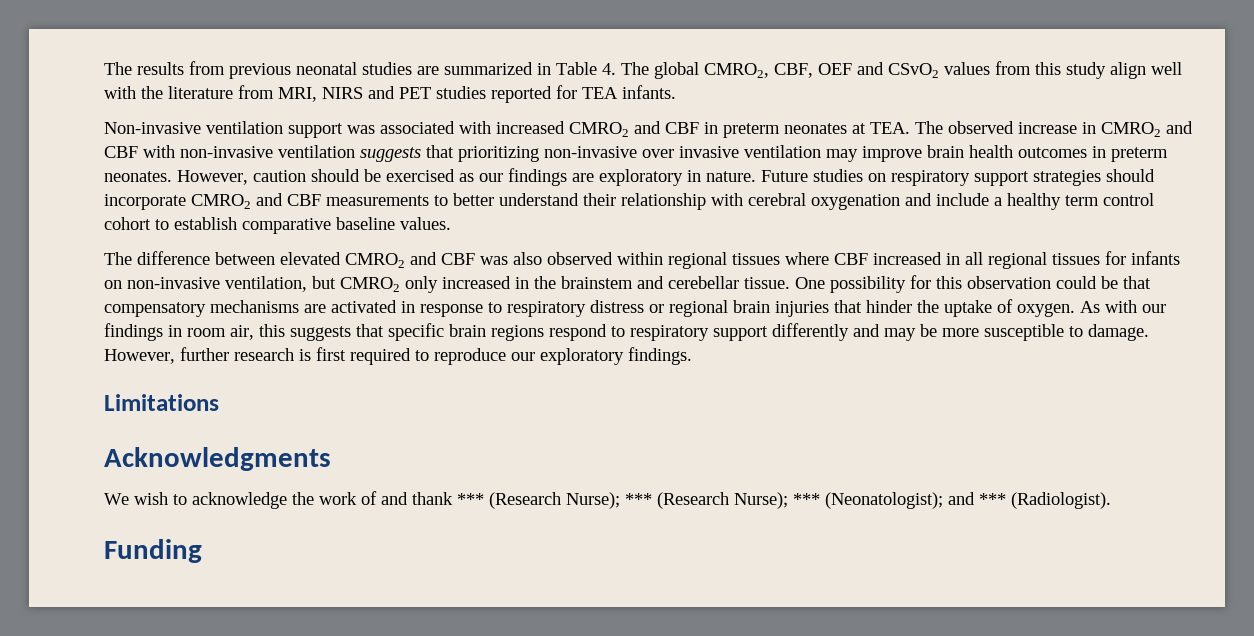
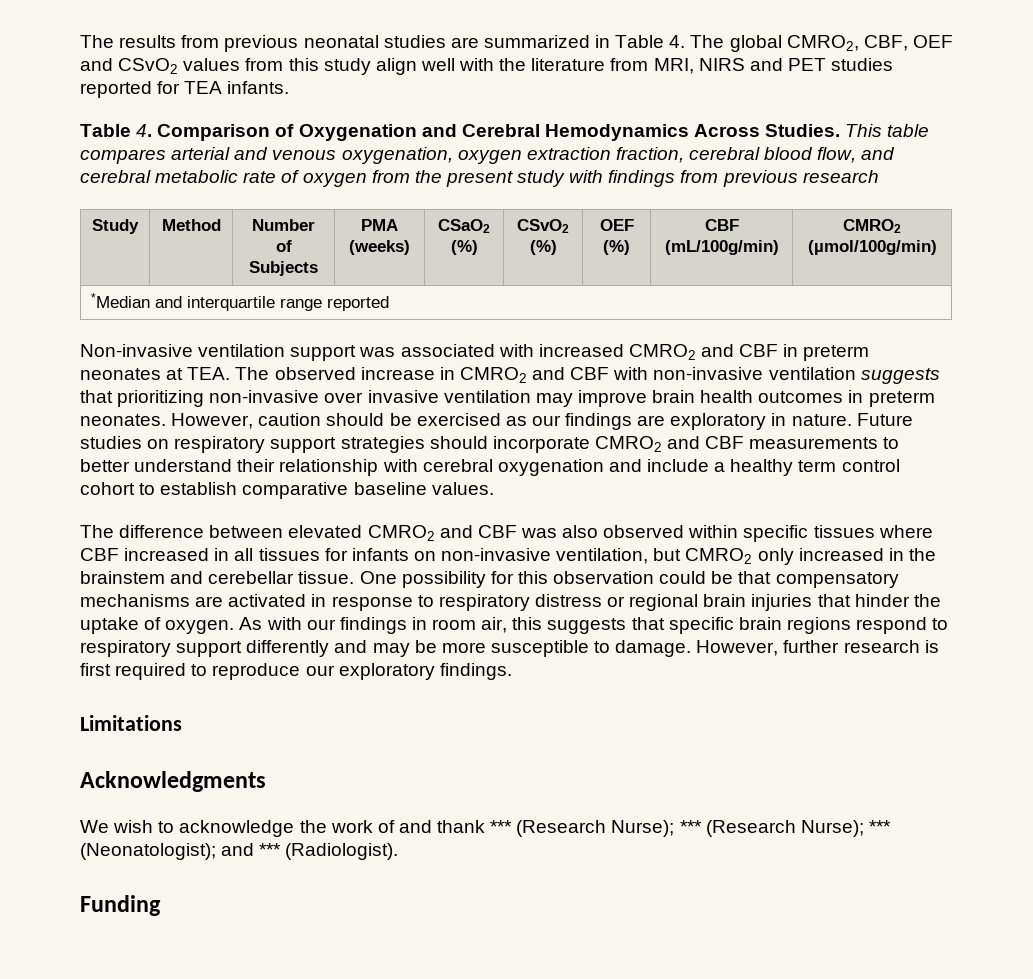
(676, 92) none -> [80,124,930,141] [80,147,896,164] [80,170,879,187] [92,219,139,234] [161,219,221,231] [252,219,315,231] [275,240,292,252] [249,261,318,276] [361,219,398,231] [349,240,410,255] [438,219,490,233] [450,240,478,255] [517,219,569,233] [529,240,557,255] [599,219,634,231] [603,240,630,255] [704,219,739,231] [664,240,779,255] [843,219,902,233] [807,240,937,255] [91,293,390,311] // Table 4. Comparison of Oxygenation and Cerebral Hemodynamics Across Studies. This table compares arterial and venous oxygenation, oxygen extraction fraction, cerebral blood flow, and cerebral metabolic rate of oxygen from the present study with findings from previous research // Study | Method | Number of Subjects | PMA (weeks) | CSaO2 (%) | CSvO2 (%) | OEF (%) | CBF (mL/100g/min) | CMRO2 (µmol/100g/min) // *Median and interquartile range reported
[668,252,727,269] regional -> [743,525,809,542] specific
[988,252,1047,269] regional -> (254, 554) none

